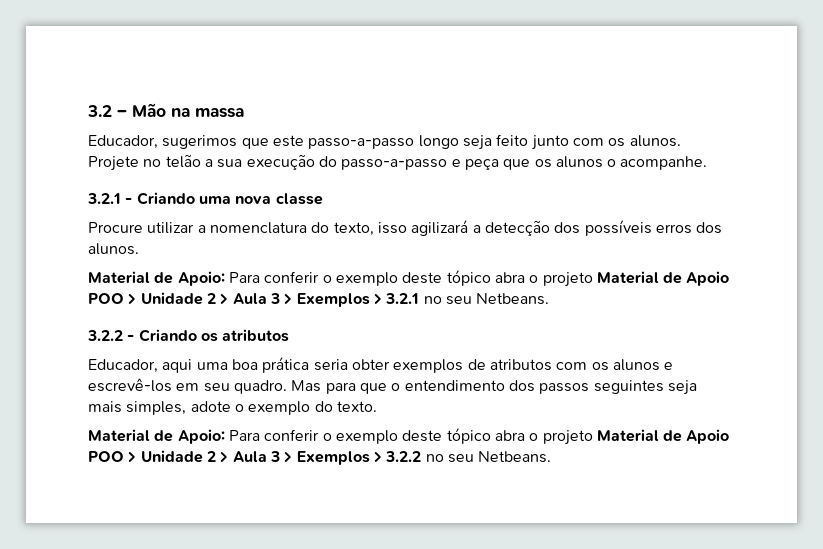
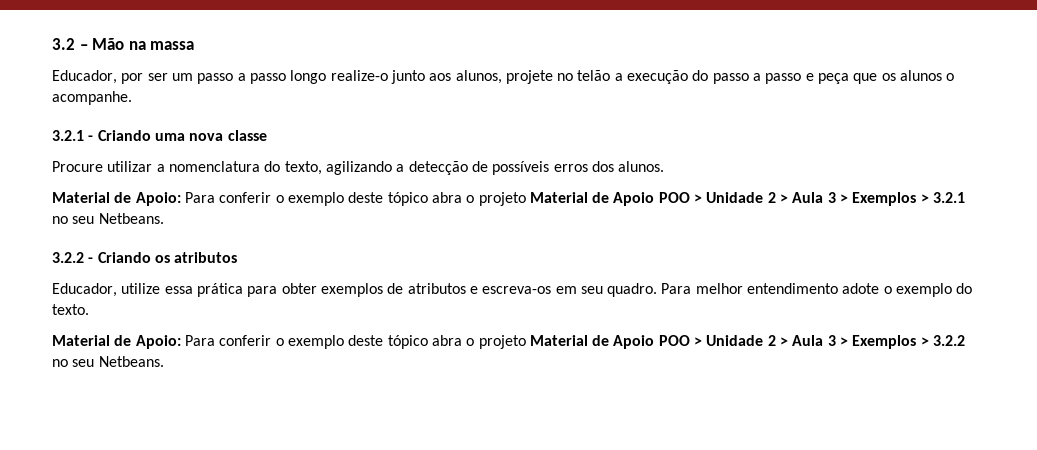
[162,134,681,150] [88,156,139,171] sugerimos que este passo-a-passo longo seja feito junto com os alunos. Projete -> [121,70,553,84] por ser um passo a passo longo realize-o junto aos alunos, projete
[217,159,243,168] sua -> (623, 77) none
[341,159,448,170] passo-a-passo -> [712,73,802,84] passo a passo
[377,220,469,236] isso agilizará -> [325,161,392,175] agilizando
[554,222,581,234] dos -> [471,161,488,172] de
[162,357,674,373] [88,378,697,395] [88,401,187,415] aqui uma boa prática seria obter exemplos de atributos com os alunos e escrevê-los em seu quadro. Mas para que o entendimento dos passos seguintes seja mais simples, -> [121,283,839,297] utilize essa prática para obter exemplos de atributos e escreva-os em seu quadro. Para melhor entendimento

